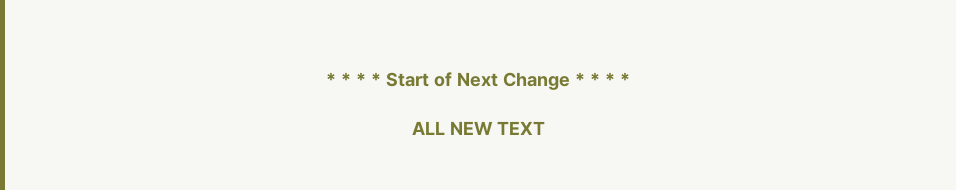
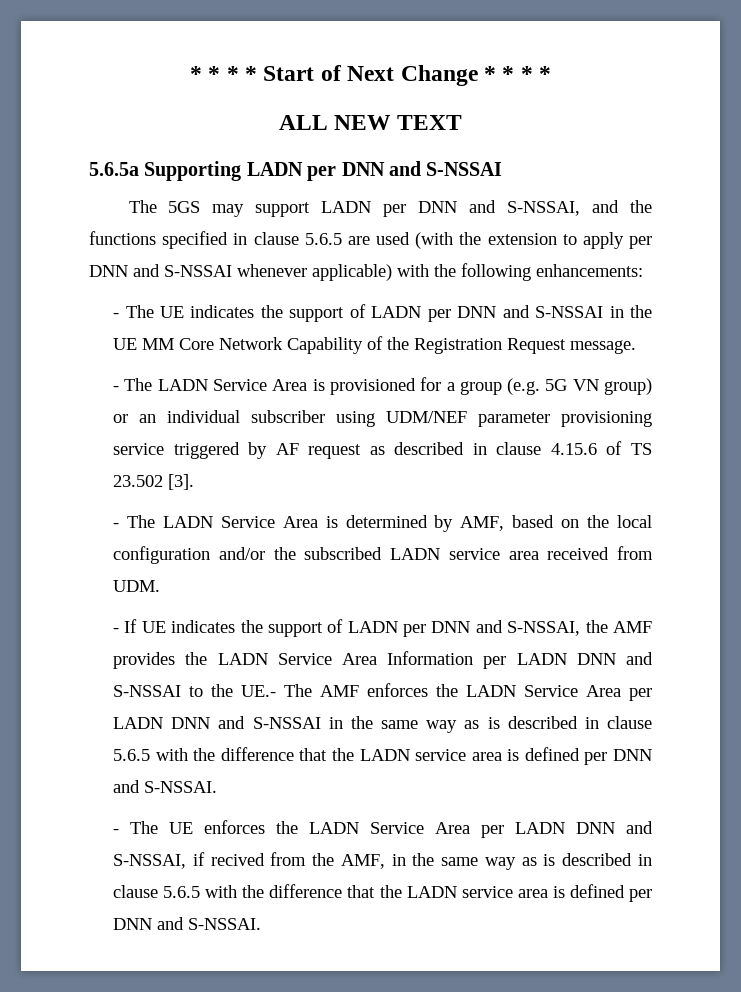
(545, 128) none -> [89,161,503,181] [128,200,652,217] [89,231,653,249] [89,263,643,281] [113,304,653,322] [113,336,637,354] [113,377,652,395] [113,410,652,427] [113,441,652,459] [113,474,195,490] [113,515,652,532] [113,546,654,564] [113,580,161,592] [113,619,652,637] [113,651,653,669] [113,683,653,701] [113,716,652,733] [113,747,653,765] [113,780,218,793] [113,820,654,838] [113,852,653,870] [113,884,653,902] [113,917,262,930] // 5.6.5a Supporting LADN per DNN and S-NSSAI // The 5GS may support LADN per DNN and S-NSSAI, and the functions specified in clause 5.6.5 are used (with the extension to apply per DNN and S-NSSAI whenever applicable) with the following enhancements: // - The UE indicates the support of LADN per DNN and S-NSSAI in the UE MM Core Network Capability of the Registration Request message. // - The LADN Service Area is provisioned for a group (e.g. 5G VN group) or an individual subscriber using UDM/NEF parameter provisioning service triggered by AF request as described in clause 4.15.6 of TS 23.502 [3]. // - The LADN Service Area is determined by AMF, based on the local configuration and/or the subscribed LADN service area received from UDM. // - If UE indicates the support of LADN per DNN and S-NSSAI, the AMF provides the LADN Service Area Information per LADN DNN and S-NSSAI to the UE.- The AMF enforces the LADN Service Area per LADN DNN and S-NSSAI in the same way as is described in clause 5.6.5 with the difference that the LADN service area is defined per DNN and S-NSSAI. // - The UE enforces the LADN Service Area per LADN DNN and S-NSSAI, if recived from the AMF, in the same way as is described in clause 5.6.5 with the difference that the LADN service area is defined per DNN and S-NSSAI.

